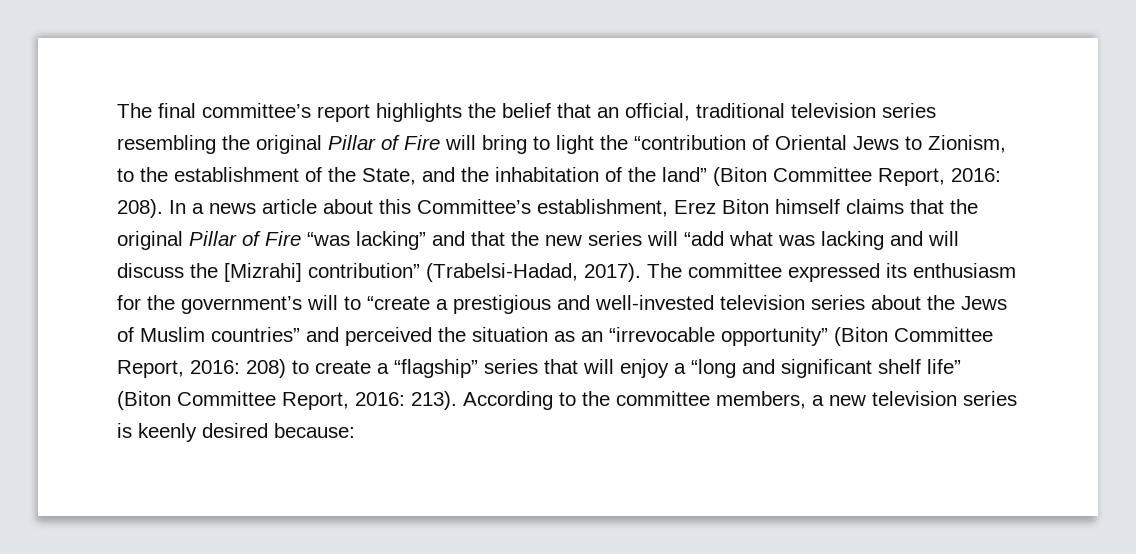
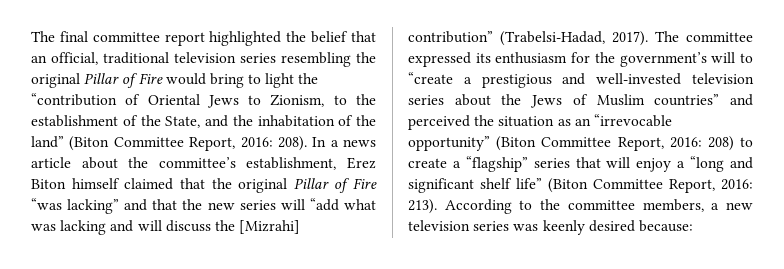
[202,103,462,122] committee’s report highlights -> [92,31,282,46] committee report highlighted
[445,135,476,150] will -> [165,73,206,85] would
[379,199,531,214] this Committee’s -> [128,157,236,168] the committee’s
[846,199,904,214] claims -> [124,178,174,190] claimed
[117,423,132,438] is -> [513,224,539,231] was

